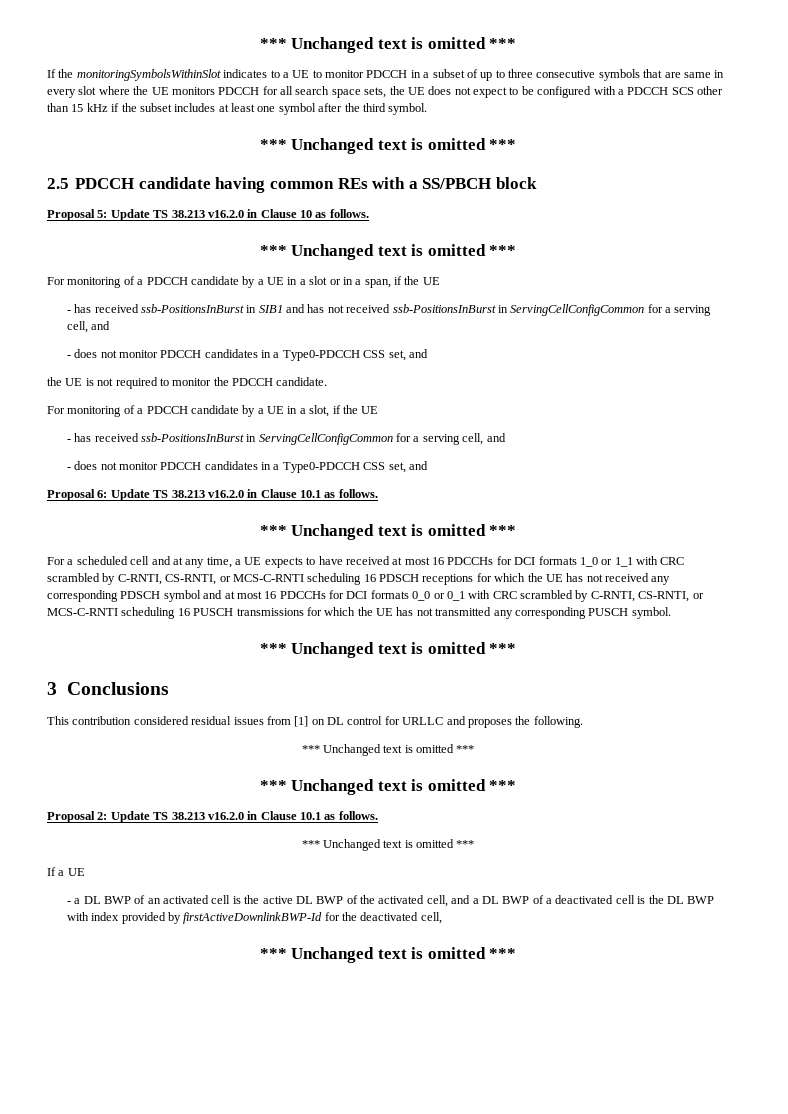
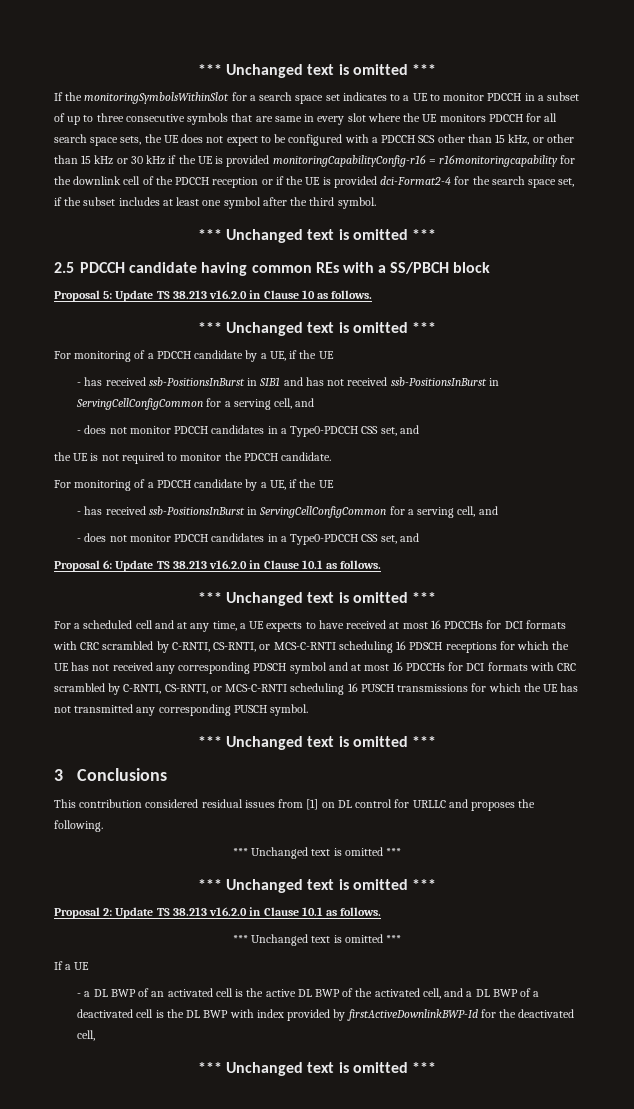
(221, 75) none -> [231,92,340,104] for a search space set
[86,103,108,112] kHz -> [508,134,574,145] [54,155,576,167] [54,176,575,188] kHz, or other than 15 kHz or 30 kHz if the UE is provided monitoringCapabilityConfig-r16 = r16monitoringcapability for the downlink cell of the PDCCH reception or if the UE is provided dci-Format2-4 for the search space set,
[267,276,391,288] UE in a slot or in a span, -> [269,351,286,361] UE,
[267,405,330,417] UE in a slot, -> [269,480,286,490] UE,
[579,557,633,567] 1_0 or 1_1 -> (566, 624) none
[412,591,465,601] 0_0 or 0_1 -> (528, 666) none

